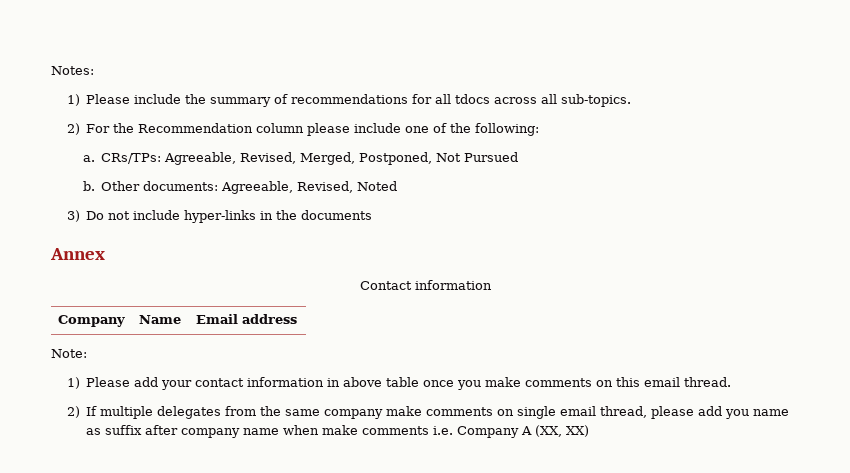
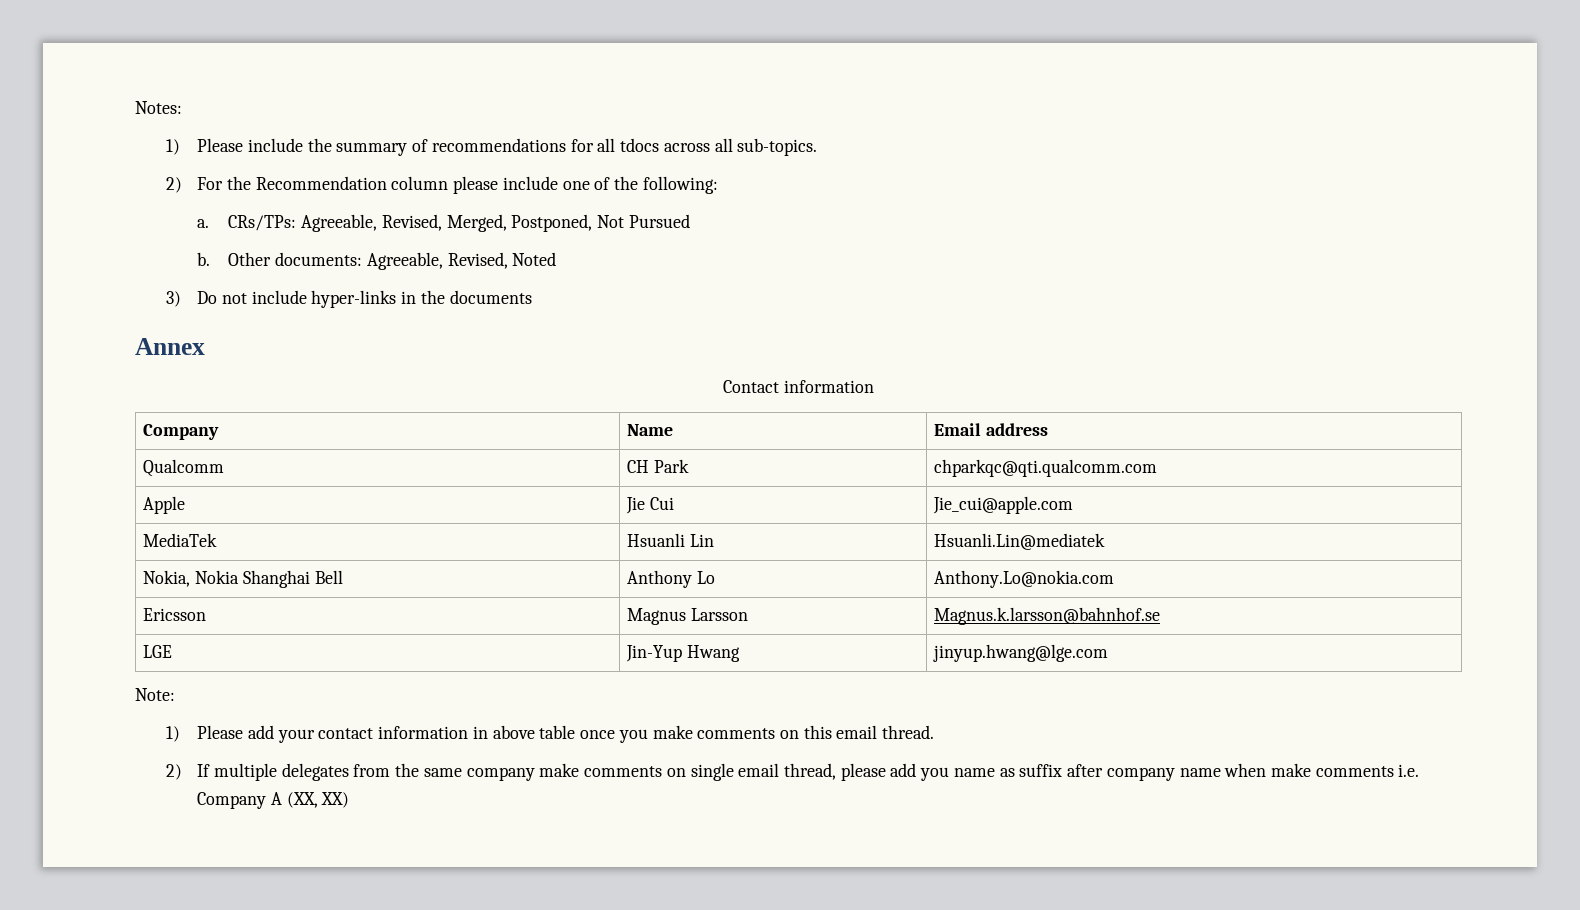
(297, 319) none -> [143,459,225,477] [627,459,690,473] [934,459,1158,477] [143,496,186,514] [626,497,675,514] [933,496,1074,514] [143,533,218,547] [627,533,715,547] [934,533,1106,550] [143,570,343,588] [627,570,716,588] [934,570,1115,588] [143,608,207,621] [627,608,749,625] [934,607,1161,625] [143,645,173,658] [626,645,741,662] [933,644,1109,662] // Qualcomm | CH Park | chparkqc@qti.qualcomm.com // Apple | Jie Cui | Jie_cui@apple.com // MediaTek | Hsuanli Lin | Hsuanli.Lin@mediatek // Nokia, Nokia Shanghai Bell | Anthony Lo | Anthony.Lo@nokia.com // Ericsson | Magnus Larsson | Magnus.k.larsson@bahnhof.se // LGE | Jin-Yup Hwang | jinyup.hwang@lge.com

